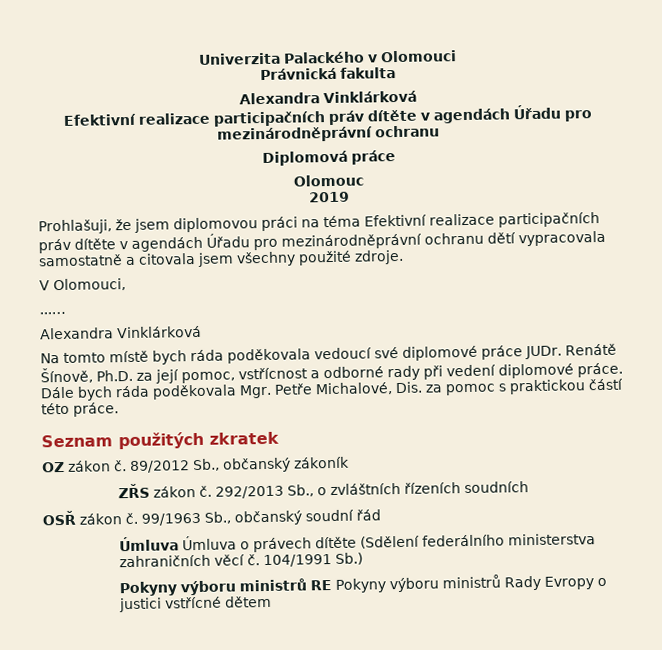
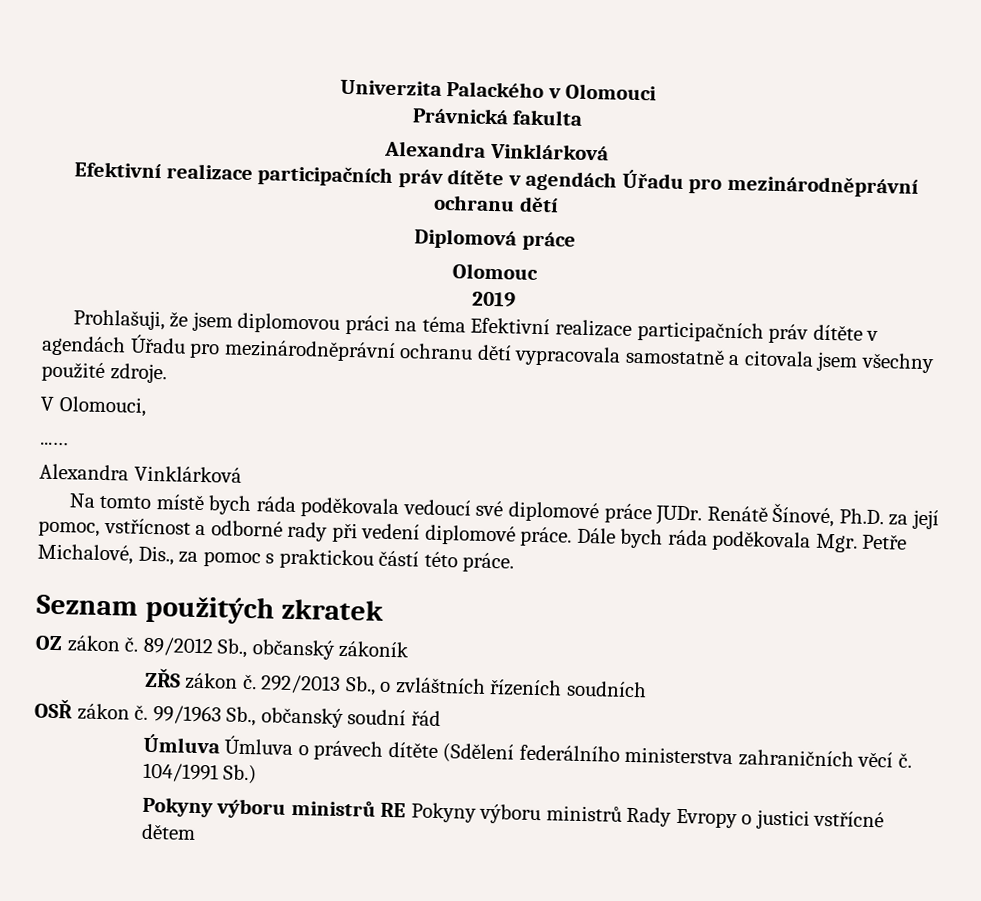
(440, 131) none -> [518,196,559,213] dětí
[40,367,93,384] Šínově, -> [772,502,835,528] Šínové,
[394,381,423,394] Dis. -> [137,545,174,566] Dis.,

